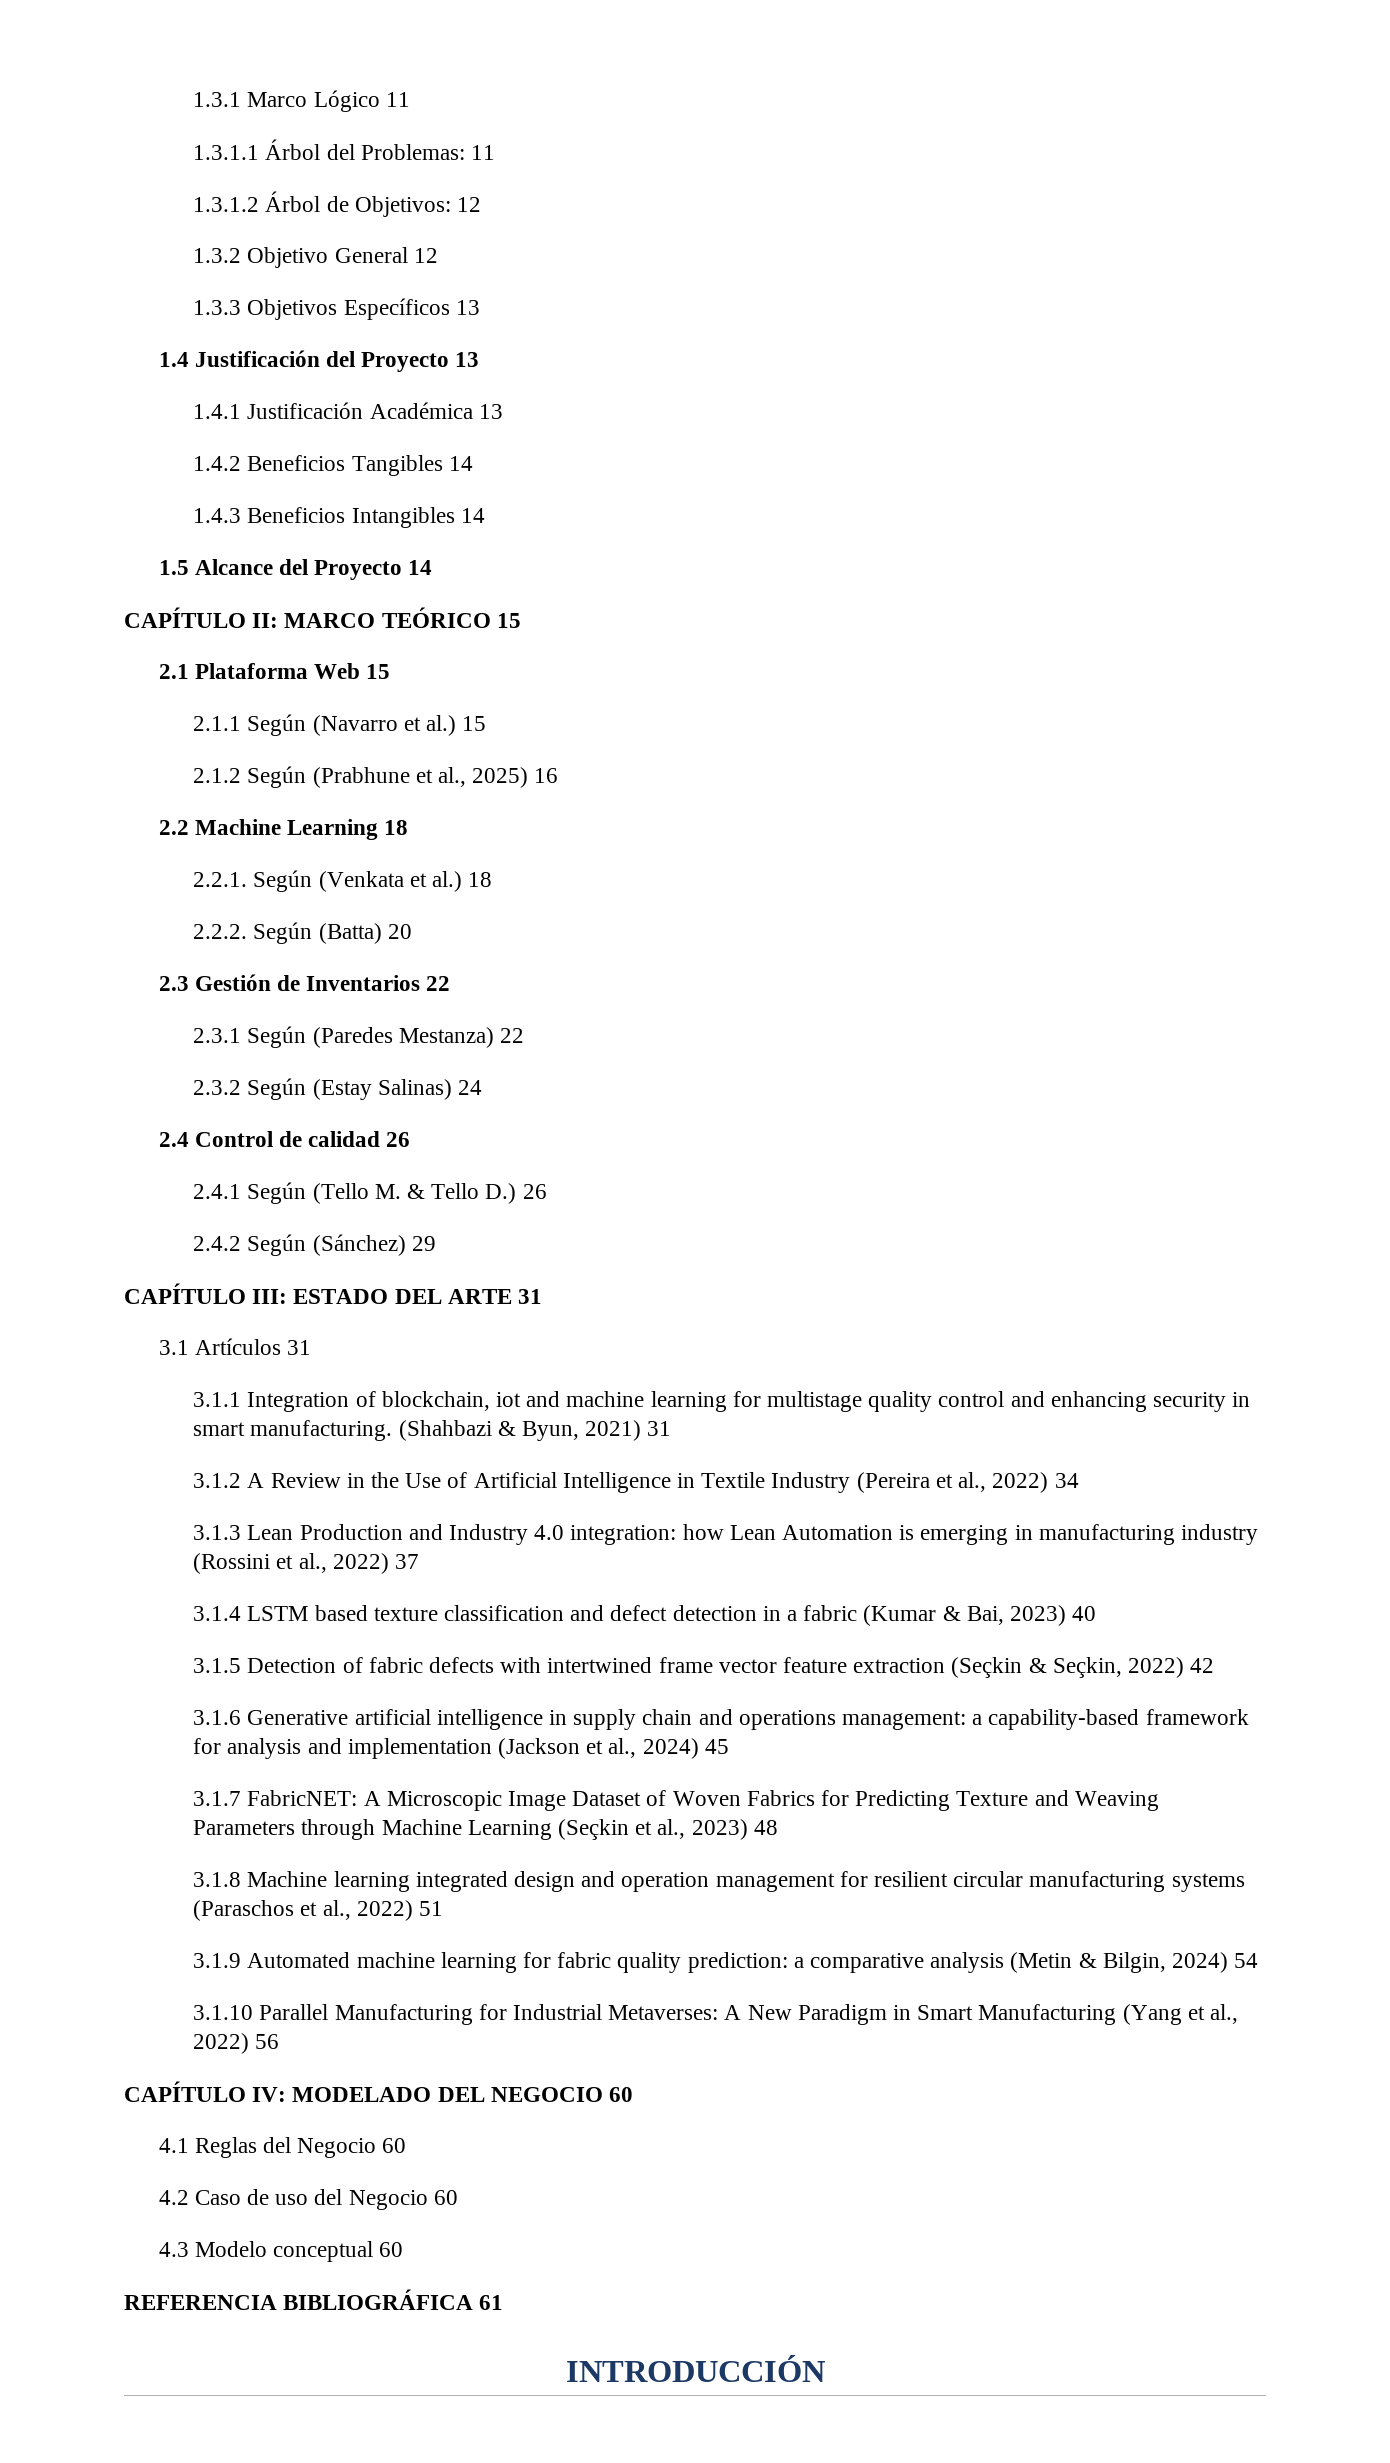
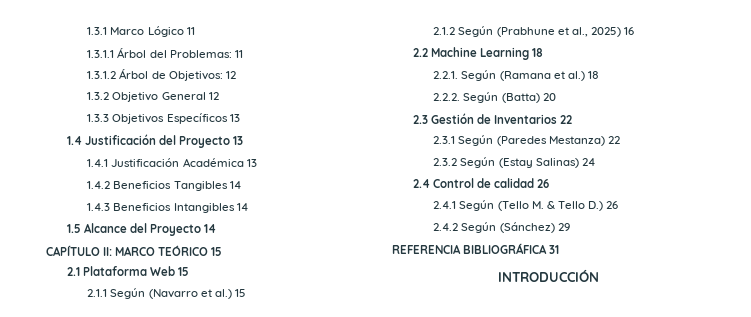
[318,871,404,892] (Venkata -> [499,71,551,81] (Ramana
[124,1283,543,1304] [158,1338,311,1355] [193,1391,1251,1412] [193,1420,672,1441] [193,1472,1079,1493] [193,1524,1259,1545] [193,1553,419,1574] [193,1605,1097,1626] [193,1657,1215,1678] [193,1709,1249,1730] [193,1738,729,1759] [193,1790,1159,1811] [193,1819,778,1840] [193,1871,1245,1892] [193,1900,443,1921] [193,1952,1259,1973] [193,2004,1239,2025] [193,2033,280,2054] [124,2081,634,2102] [158,2137,407,2158] [158,2189,458,2210] [158,2241,404,2262] [124,2289,504,2310] CAPÍTULO III: ESTADO DEL ARTE 31 // 3.1 Artículos 31 // 3.1.1 Integration of blockchain, iot and machine learning for multistage quality control and enhancing security in smart manufacturing. (Shahbazi & Byun, 2021) 31 // 3.1.2 A Review in the Use of Artificial Intelligence in Textile Industry (Pereira et al., 2022) 34 // 3.1.3 Lean Production and Industry 4.0 integration: how Lean Automation is emerging in manufacturing industry (Rossini et al., 2022) 37 // 3.1.4 LSTM based texture classification and defect detection in a fabric (Kumar & Bai, 2023) 40 // 3.1.5 Detection of fabric defects with intertwined frame vector feature extraction (Seçkin & Seçkin, 2022) 42 // 3.1.6 Generative artificial intelligence in supply chain and operations management: a capability-based framework for analysis and implementation (Jackson et al., 2024) 45 // 3.1.7 FabricNET: A Microscopic Image Dataset of Woven Fabrics for Predicting Texture and Weaving Parameters through Machine Learning (Seçkin et al., 2023) 48 // 3.1.8 Machine learning integrated design and operation management for resilient circular manufacturing systems (Paraschos et al., 2022) 51 // 3.1.9 Automated machine learning for fabric quality prediction: a comparative analysis (Metin & Bilgin, 2024) 54 // 3.1.10 Parallel Manufacturing for Industrial Metaverses: A New Paradigm in Smart Manufacturing (Yang et al., 2022) 56 // CAPÍTULO IV: MODELADO DEL NEGOCIO 60 // 4.1 Reglas del Negocio 60 // 4.2 Caso de uso del Negocio 60 // 4.3 Modelo conceptual 60 // REFERENCIA BIBLIOGRÁFICA 61 -> [392,243,560,254] REFERENCIA BIBLIOGRÁFICA 31

